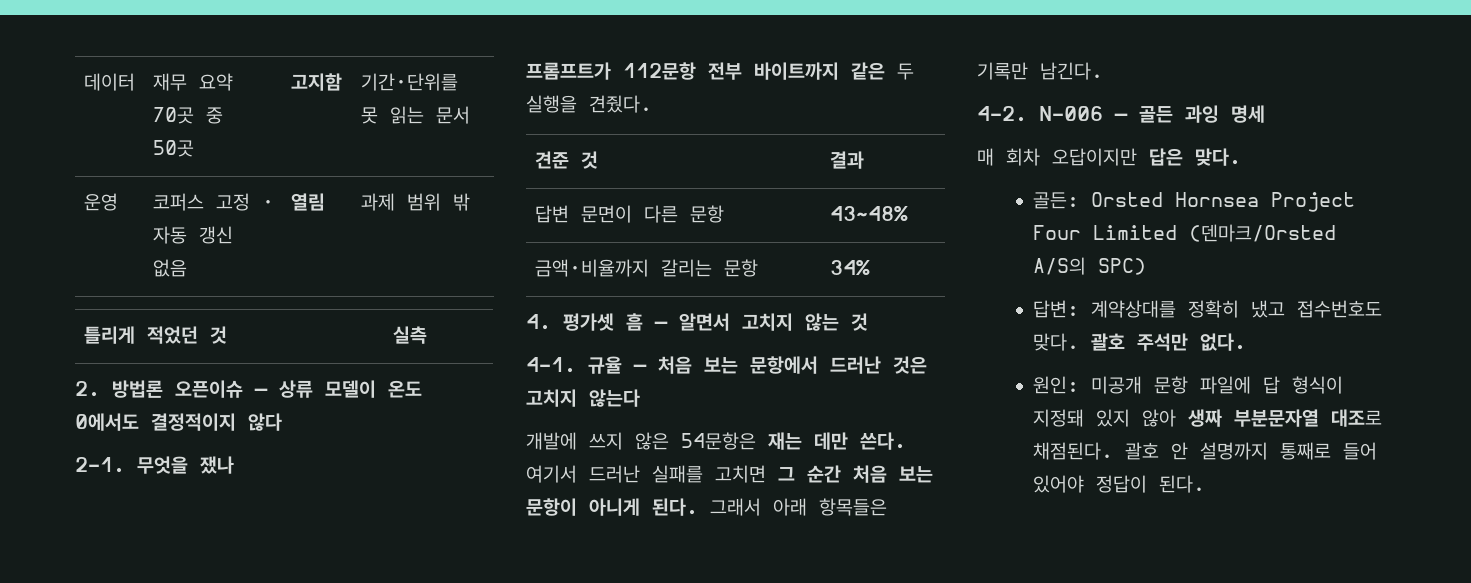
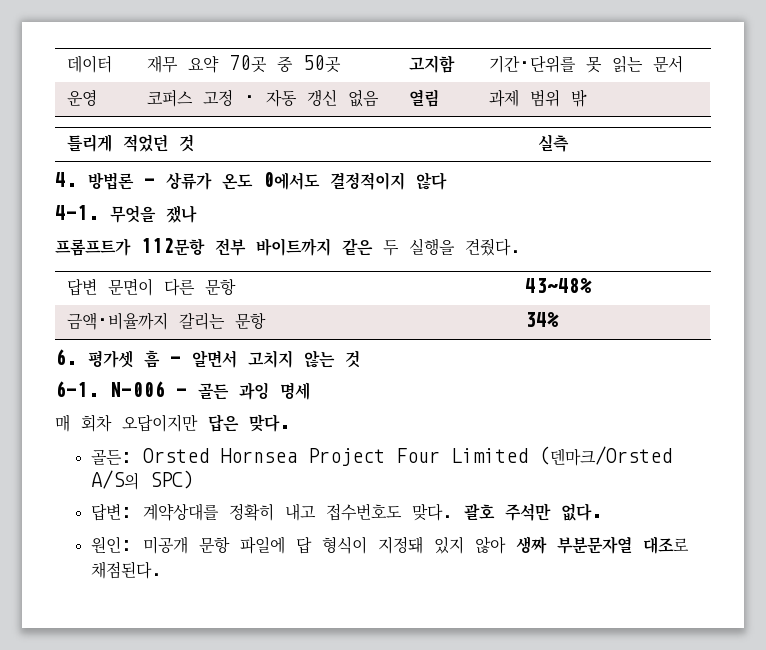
[75,380,376,398] 2. 방법론 오픈이슈 — 상류 모델이 -> [55,172,212,190] 4. 방법론 — 상류가
[75,457,125,473] 2-1. -> [55,205,99,220] 4-1.
[534,151,598,169] [829,151,864,169] // 견준 것 | 결과 -> (521, 247) none
[526,314,551,330] 4. -> [55,349,77,365] 6.
[526,356,927,374] [526,389,640,407] [526,432,906,450] [526,465,933,483] [526,498,887,516] [977,62,1103,80] [977,106,1027,122] 4-1. 규율 — 처음 보는 문항에서 드러난 것은 고치지 않는다 // 개발에 쓰지 않은 54문항은 재는 데만 쓴다. 여기서 드러난 실패를 고치면 그 순간 처음 보는 문항이 아니게 된다. 그래서 아래 항목들은 기록만 남긴다. // 4-2. -> [55,381,99,397] 6-1.
[1251,300,1286,318] 냈고 -> [284,503,316,521] 내고
[1125,442,1378,460] [1033,475,1206,493] 괄호 안 설명까지 통째로 들어 있어야 정답이 된다. -> (162, 570) none

